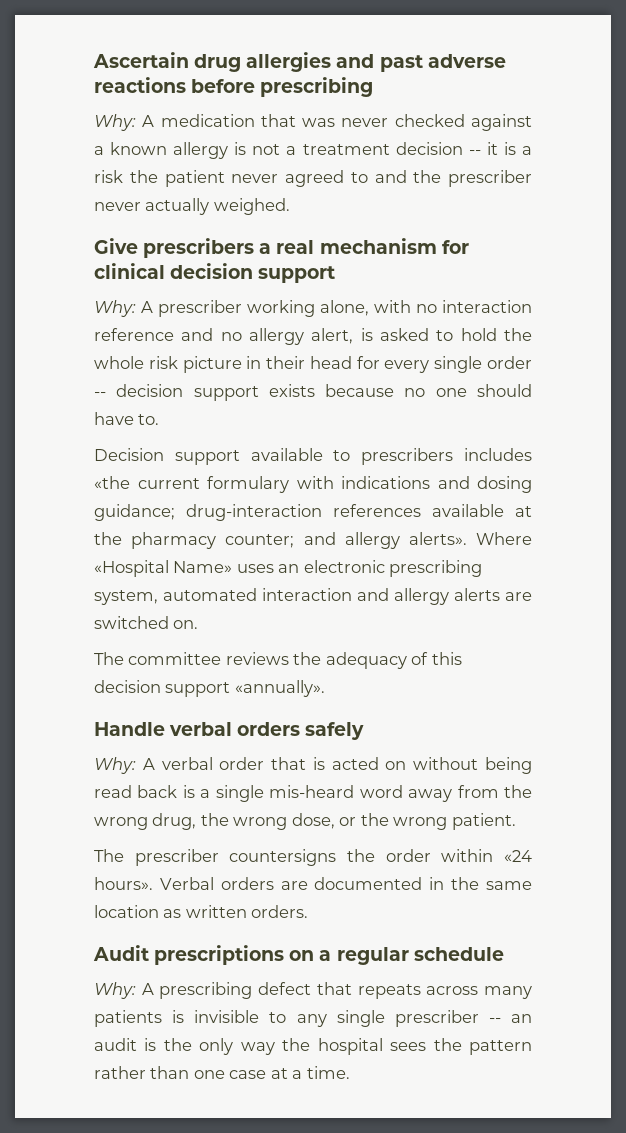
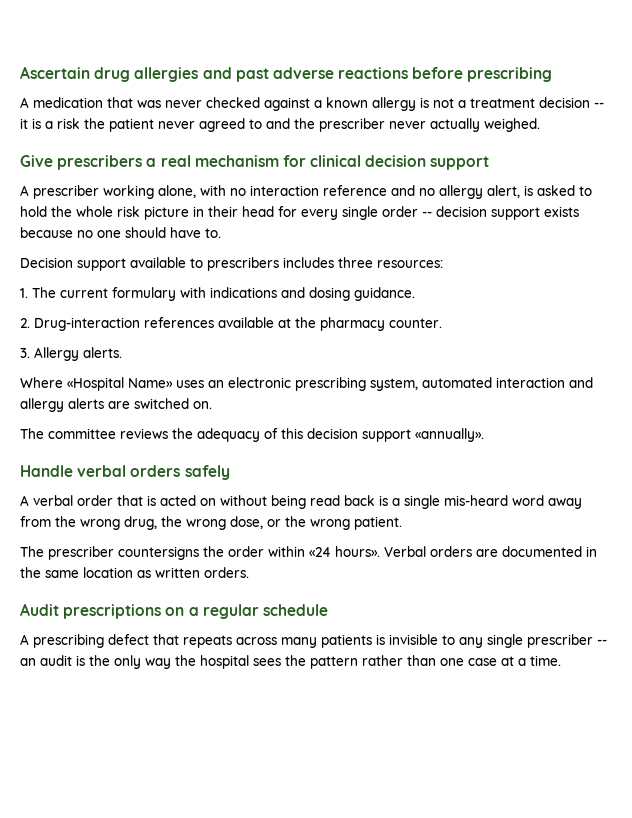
[94,114,136,131] Why: -> (553, 74) none
[94,300,136,317] Why: -> (490, 163) none
[94,476,130,489] «the -> [338,257,443,268] [20,287,56,298] three resources: // 1. The
[94,504,322,521] guidance; drug-interaction -> [354,287,415,301] [20,317,140,331] guidance. // 2. Drug-interaction
[225,532,467,549] counter; and allergy alerts». -> [389,318,442,328] [20,347,122,361] counter. // 3. Allergy alerts. //
[94,757,136,774] Why: -> (230, 472) none
[94,982,136,999] Why: -> (328, 610) none

